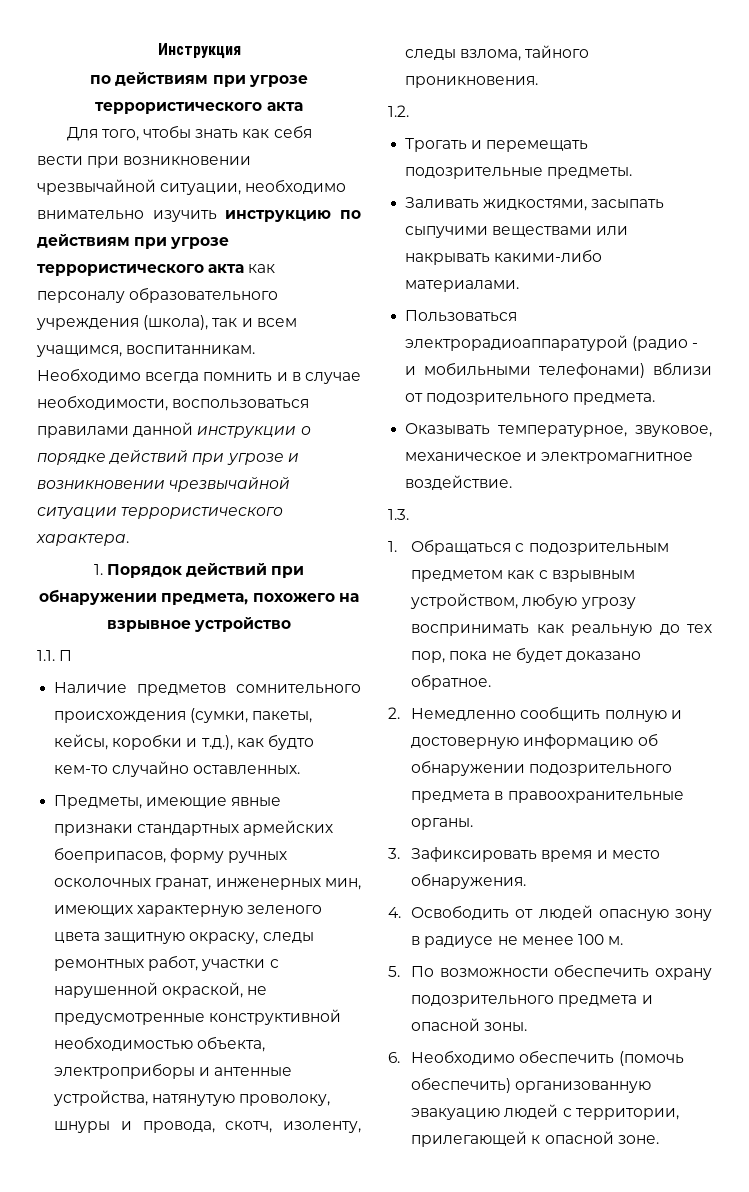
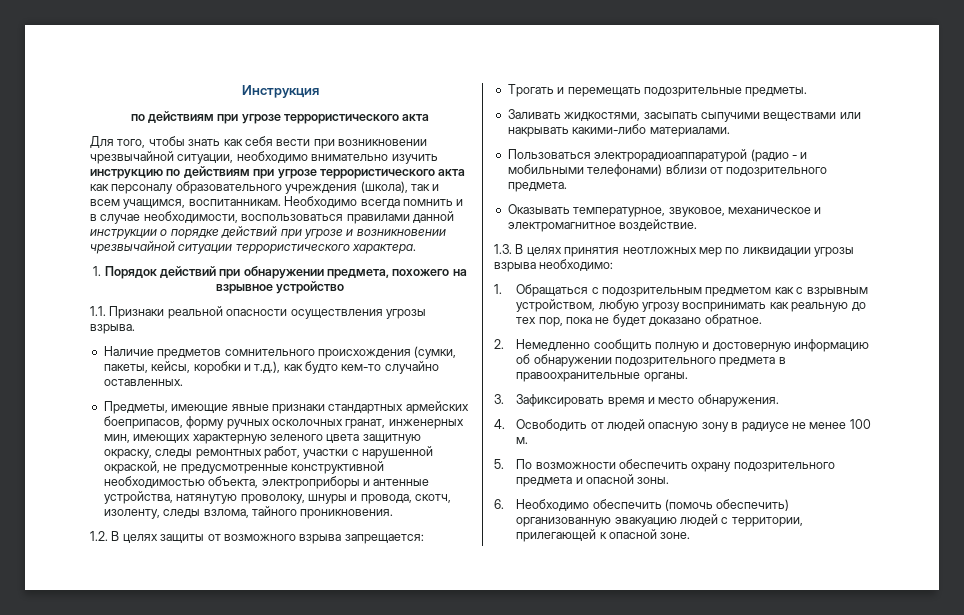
[59,650,73,661] П -> [109,306,426,319] [90,324,135,334] Признаки реальной опасности осуществления угрозы взрыва.
(409, 111) none -> [111,531,424,544] В целях защиты от возможного взрыва запрещается:
(409, 514) none -> [515,244,854,257] [494,259,614,272] В целях принятия неотложных мер по ликвидации угрозы взрыва необходимо:

